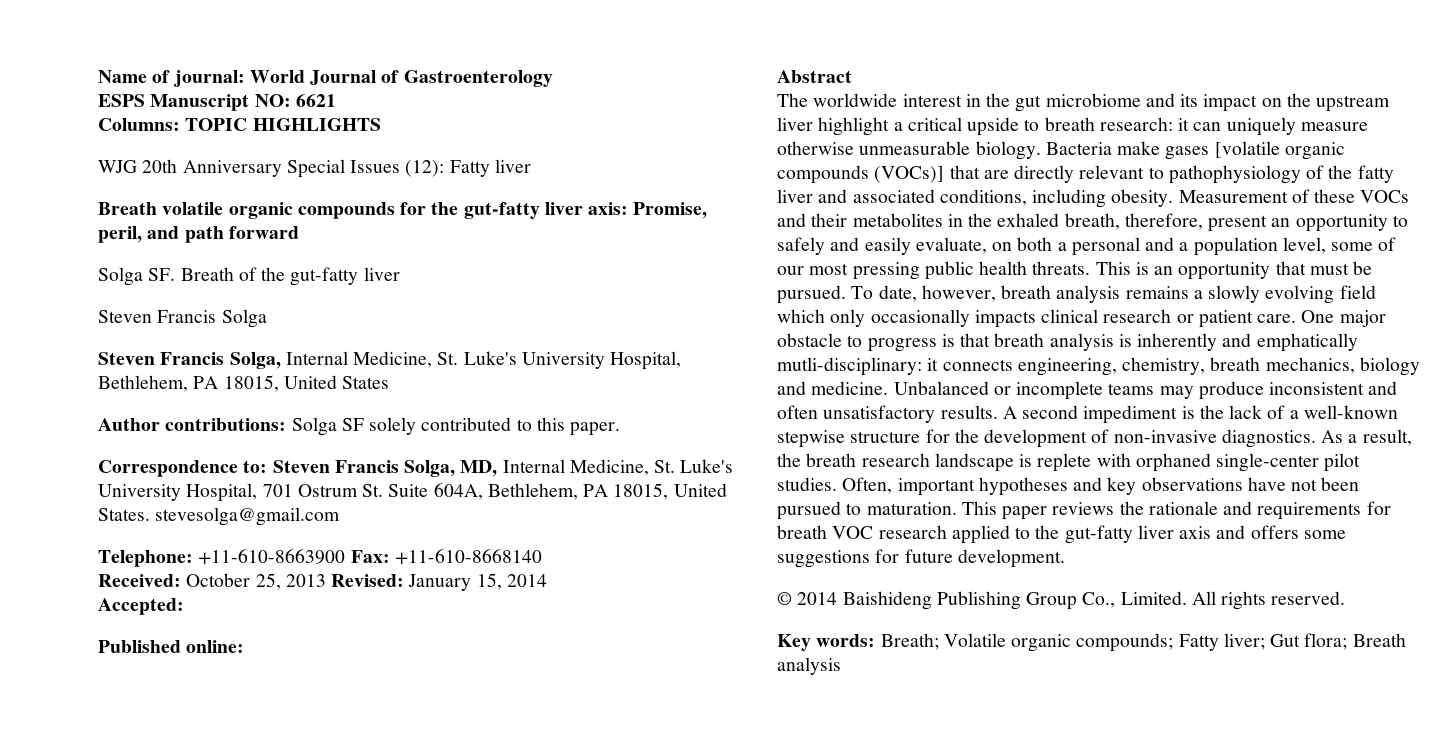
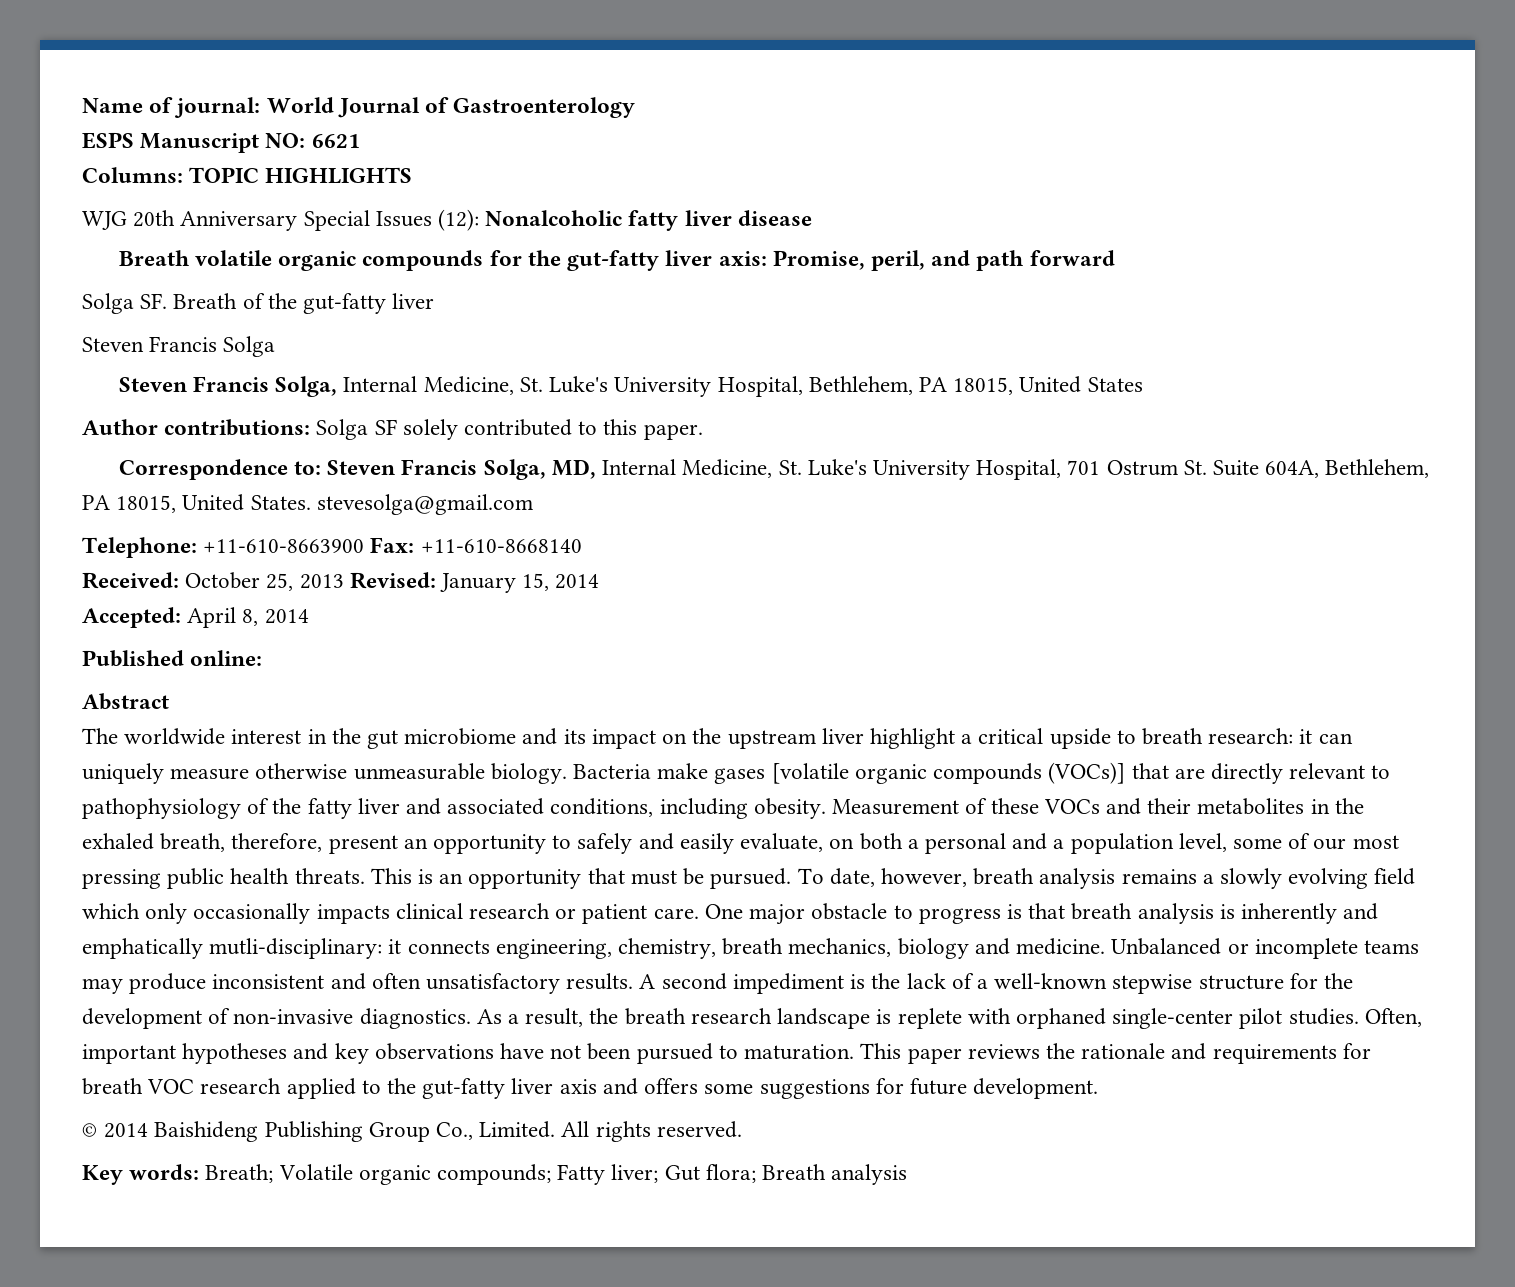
[449,159,531,177] Fatty liver -> [485,210,812,231] Nonalcoholic fatty liver disease
(184, 606) none -> [187,607,309,628] April 8, 2014

